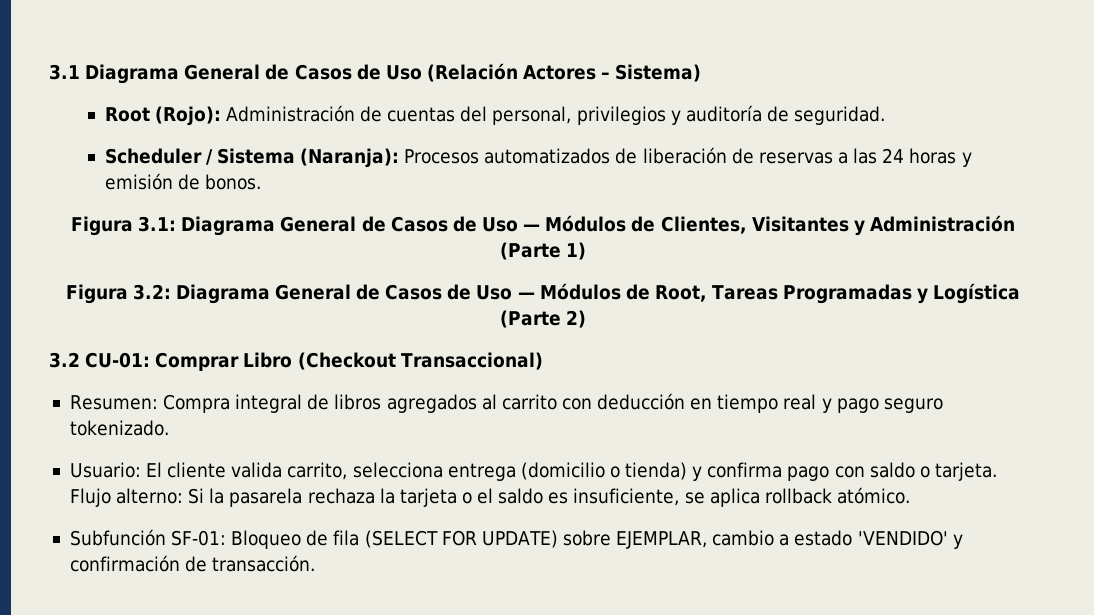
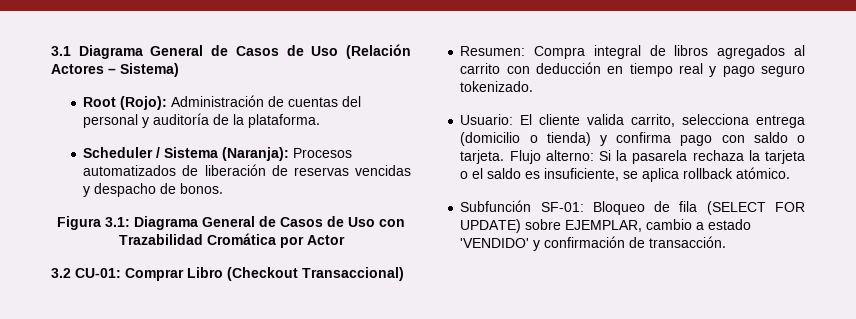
[492,106,666,125] personal, privilegios -> [83,114,139,128] personal
[794,106,886,125] seguridad. -> [233,114,321,128] la plataforma.
[837,148,972,167] [104,173,173,190] a las 24 horas y emisión -> [355,165,411,176] [83,183,157,197] vencidas y despacho
[523,215,1015,236] [499,242,587,260] [65,283,1021,304] [499,310,587,328] — Módulos de Clientes, Visitantes y Administración (Parte 1) // Figura 3.2: Diagrama General de Casos de Uso — Módulos de Root, Tareas Programadas y Logística (Parte 2) -> [379,219,405,227] [118,233,345,248] con Trazabilidad Cromática por Actor

